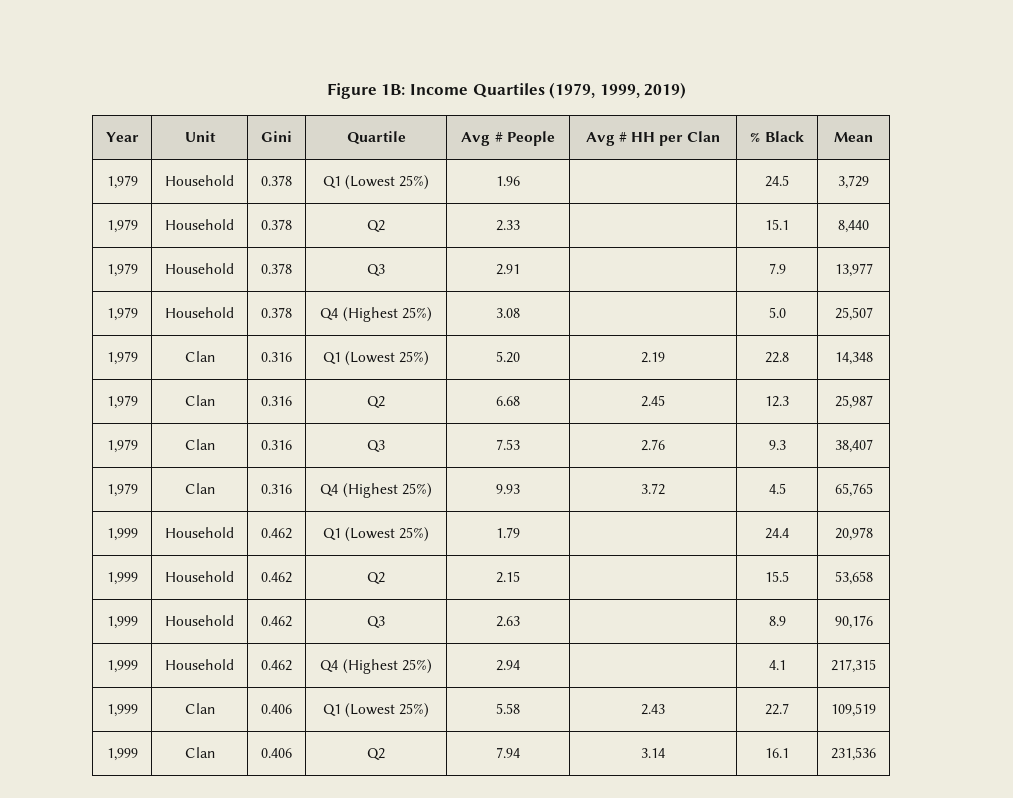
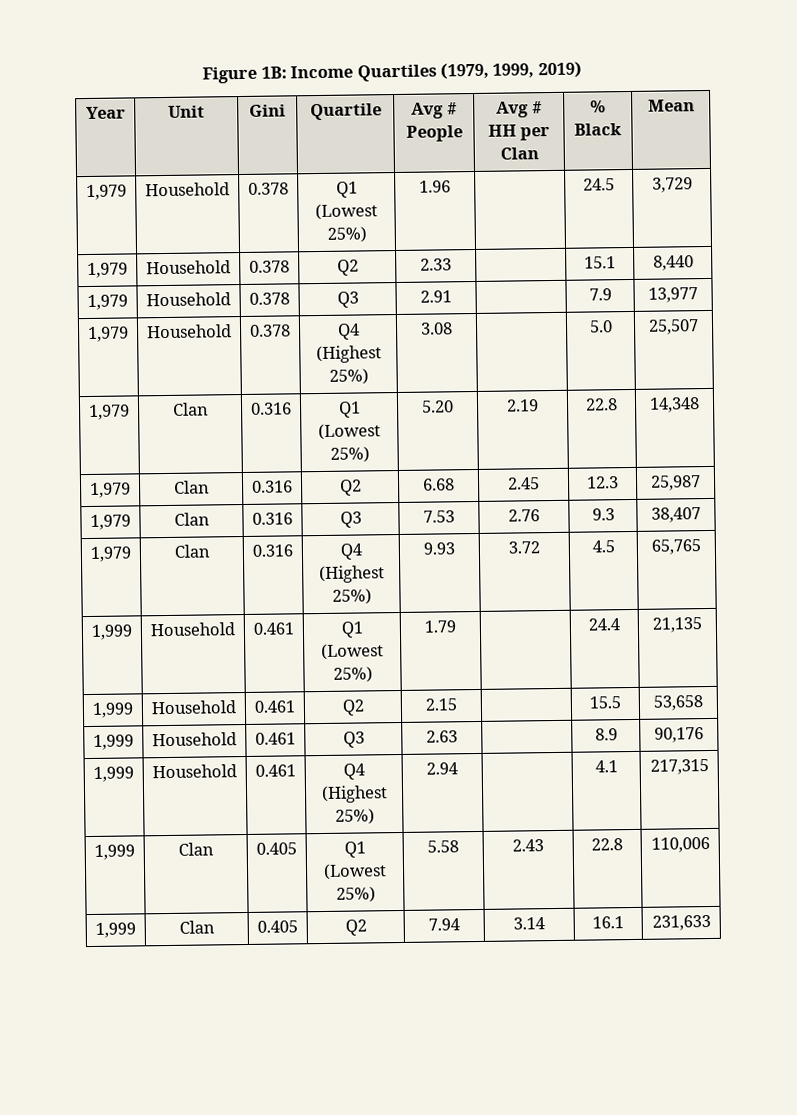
[261,528,292,539] 0.462 -> [253,622,294,635] 0.461
[834,527,873,541] [106,572,138,585] [165,571,234,582] [261,572,292,583] 20,978 // 1,999 | Household | 0.462 -> [652,617,702,633] [92,702,134,718] [151,700,236,715] [254,700,295,713] 21,135 // 1,999 | Household | 0.461
[261,616,292,627] 0.462 -> [255,732,296,745] 0.461
[261,660,292,671] 0.462 -> [255,764,296,777] 0.461
[261,704,292,714] 0.406 -> [256,842,297,855] 0.405
[765,703,789,715] [831,703,876,717] [106,748,138,761] [184,747,215,758] [261,748,292,758] 22.7 | 109,519 // 1,999 | Clan | 0.406 -> [591,838,623,851] [650,837,710,853] [95,922,136,938] [178,920,215,934] [257,920,298,933] 22.8 | 110,006 // 1,999 | Clan | 0.405
[831,747,876,761] 231,536 -> [651,914,711,931] 231,633

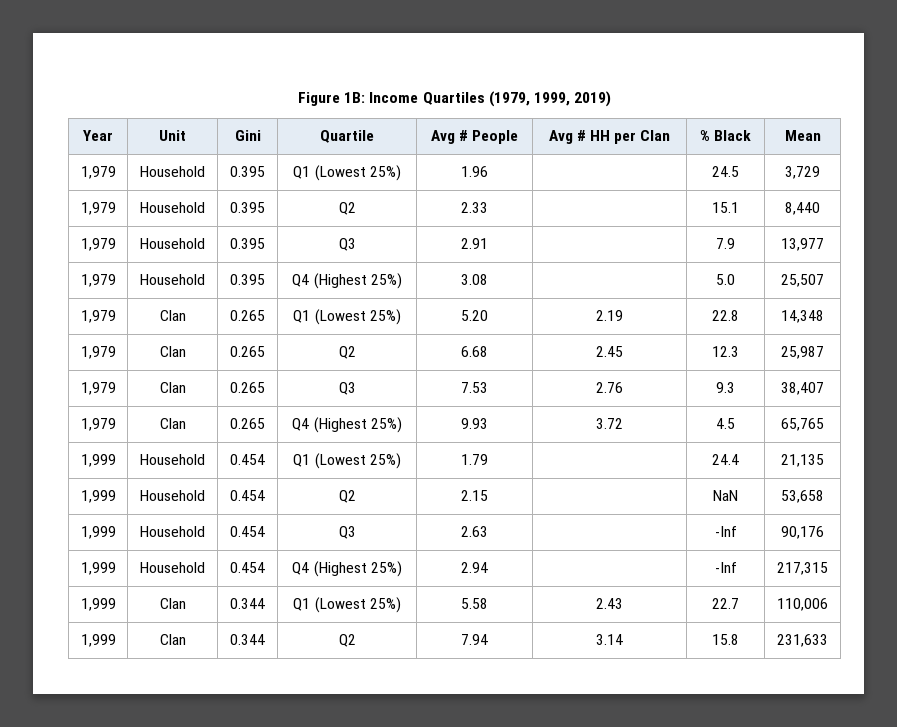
[248,182,289,195] 0.378 -> [230,166,265,177] 0.395
[249,260,290,273] 0.378 -> [230,202,265,213] 0.395
[249,292,290,305] 0.378 -> [230,238,265,249] 0.395
[249,324,291,337] 0.378 -> [230,274,265,285] 0.395
[250,402,292,415] 0.316 -> [230,310,265,321] 0.265
[251,480,293,493] 0.316 -> [230,346,265,357] 0.265
[252,512,293,525] 0.316 -> [230,382,265,393] 0.265
[252,544,293,557] 0.316 -> [230,418,265,429] 0.265
[253,622,294,635] 0.461 -> [230,454,265,465] 0.454
[254,700,295,713] 0.461 -> [230,490,265,501] 0.454
[589,696,621,709] 15.5 -> [713,490,738,501] NaN
[255,732,296,745] 0.461 -> [230,526,265,537] 0.454
[594,728,618,741] 8.9 -> [714,526,737,537] -Inf
[255,764,296,777] 0.461 -> [230,562,265,573] 0.454
[594,760,618,773] 4.1 -> [714,562,737,573] -Inf
[256,842,297,855] 0.405 -> [230,598,265,609] 0.344
[591,838,623,851] 22.8 -> [712,598,739,609] 22.7
[257,920,298,933] 0.405 -> [230,634,265,645] 0.344
[592,916,624,929] 16.1 -> [712,634,739,645] 15.8

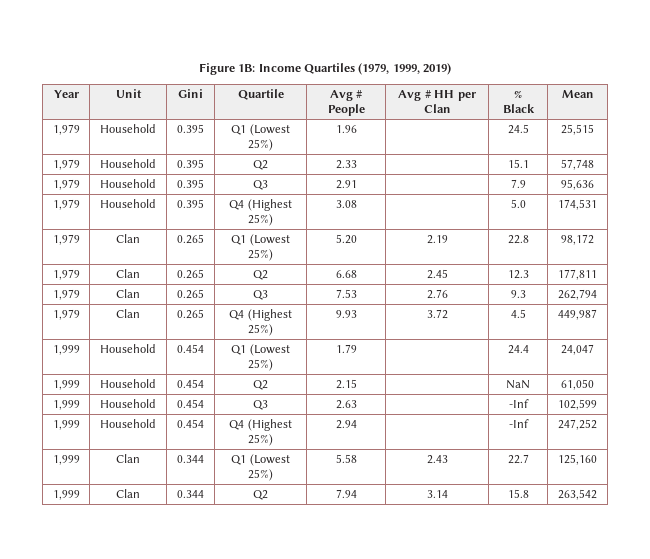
[785,166,820,179] 3,729 -> [561,124,594,135] 25,515
[785,202,820,215] 8,440 -> [561,159,594,170] 57,748
[781,238,824,251] 13,977 -> [561,179,594,190] 95,636
[781,274,824,287] 25,507 -> [558,199,597,210] 174,531
[781,310,824,323] 14,348 -> [561,234,594,245] 98,172
[781,346,824,359] 25,987 -> [558,269,597,280] 177,811
[781,382,824,395] 38,407 -> [558,289,597,300] 262,794
[781,418,824,431] 65,765 -> [558,309,597,320] 449,987
[781,454,824,467] 21,135 -> [561,344,594,355] 24,047
[781,490,824,503] 53,658 -> [561,379,594,390] 61,050
[781,526,824,539] 90,176 -> [558,399,597,410] 102,599
[777,562,828,575] 217,315 -> [558,419,597,430] 247,252
[777,598,828,611] 110,006 -> [558,454,597,465] 125,160
[777,634,828,647] 231,633 -> [558,489,597,500] 263,542

